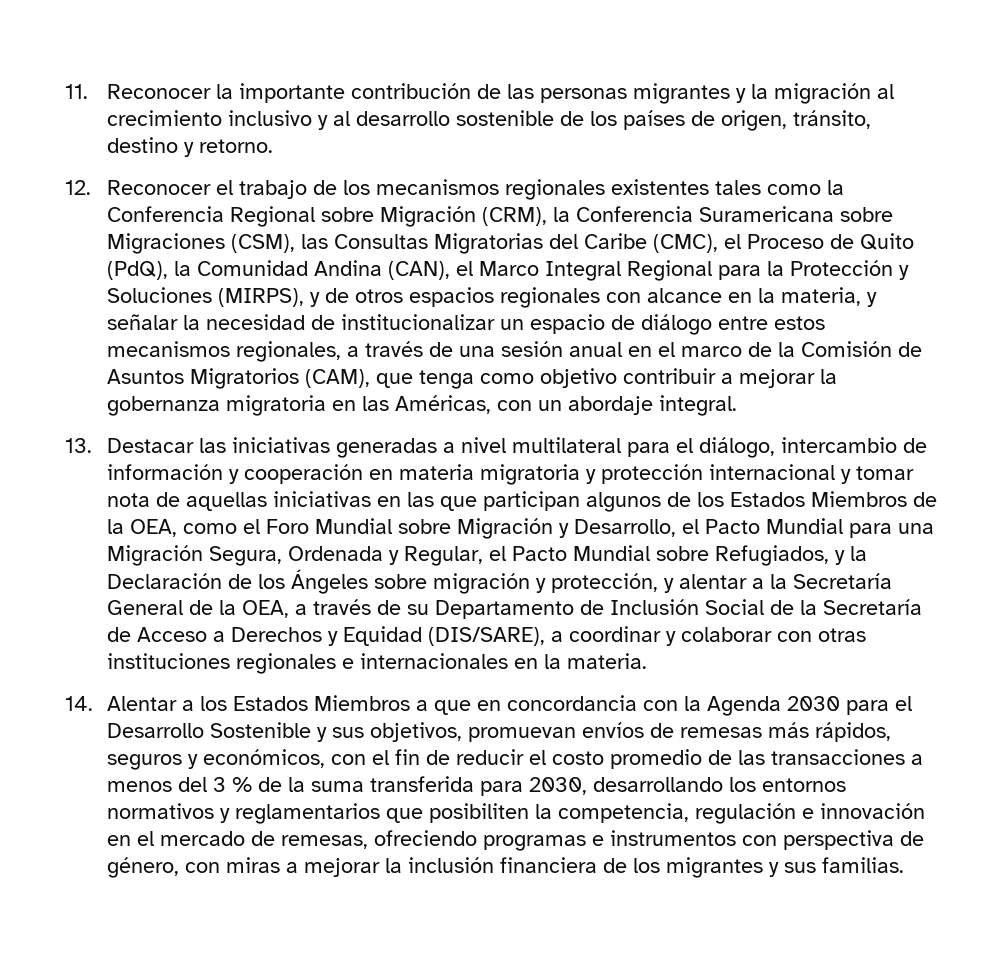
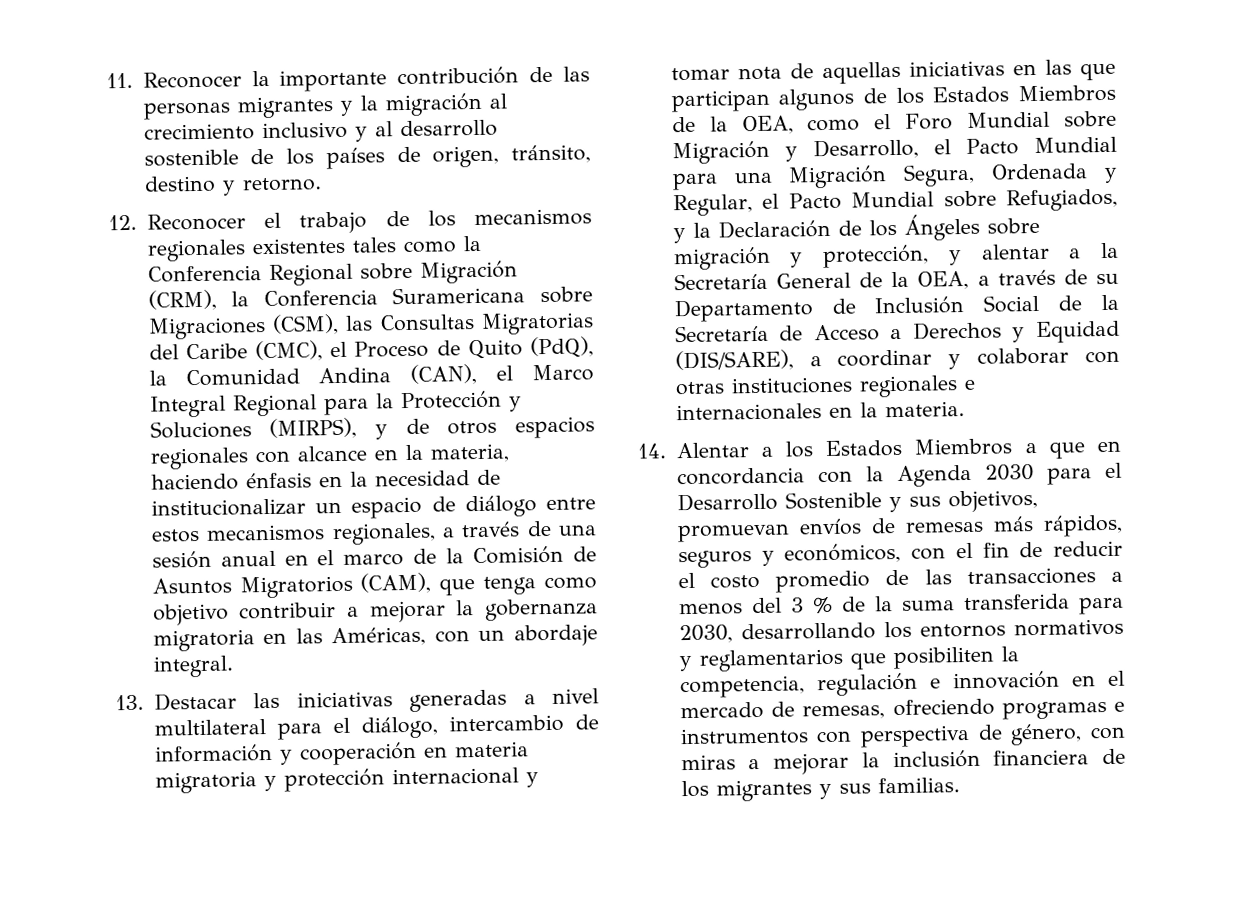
[867,292,878,307] [107,314,179,330] y señalar -> [150,472,343,491] haciendo énfasis en

